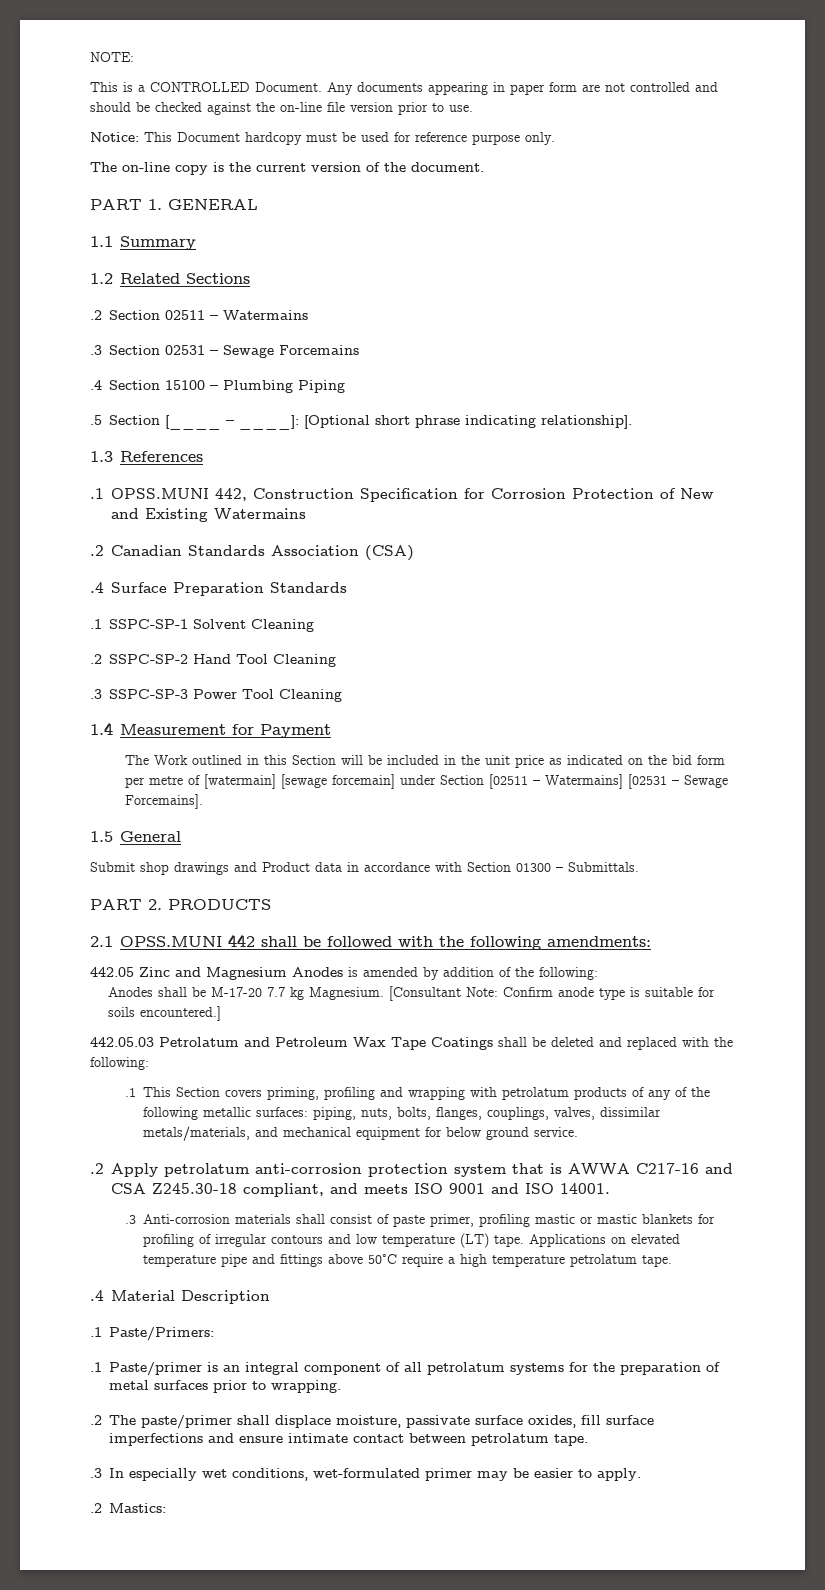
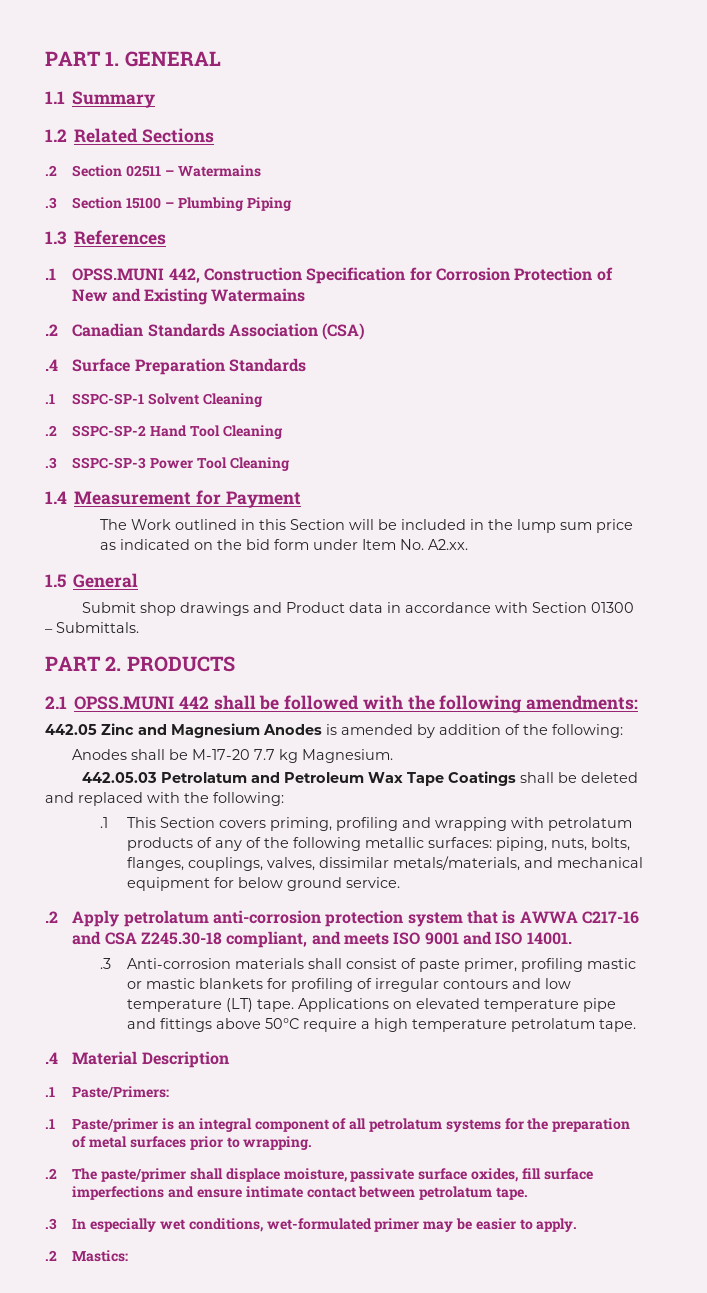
[90,52,134,62] [90,82,718,95] [90,102,473,115] [90,132,555,145] [90,162,484,175] NOTE: // This is a CONTROLLED Document. Any documents appearing in paper form are not controlled and should be checked against the on-line file version prior to use. // Notice: This Document hardcopy must be used for reference purpose only. // The on-line copy is the current version of the document. // -> (45, 58) none
[165,345,359,358] [90,380,345,393] [90,415,632,430] 02531 – Sewage Forcemains // .4 Section 15100 – Plumbing Piping // .5 Section [____ – ____]: [Optional short phrase indicating relationship]. -> [126,197,292,211] 15100 – Plumbing Piping
[485,755,511,765] unit -> [516,519,592,533] lump sum
[125,774,729,789] [125,794,204,809] per metre of [watermain] [sewage forcemain] under Section [02511 – Watermains] [02531 – Sewage Forcemains]. -> [312,539,468,550] under Item No. A2.xx.
[388,986,715,1001] [107,1006,221,1021] [Consultant Note: Confirm anode type is suitable for soils encountered.] -> (394, 756) none

